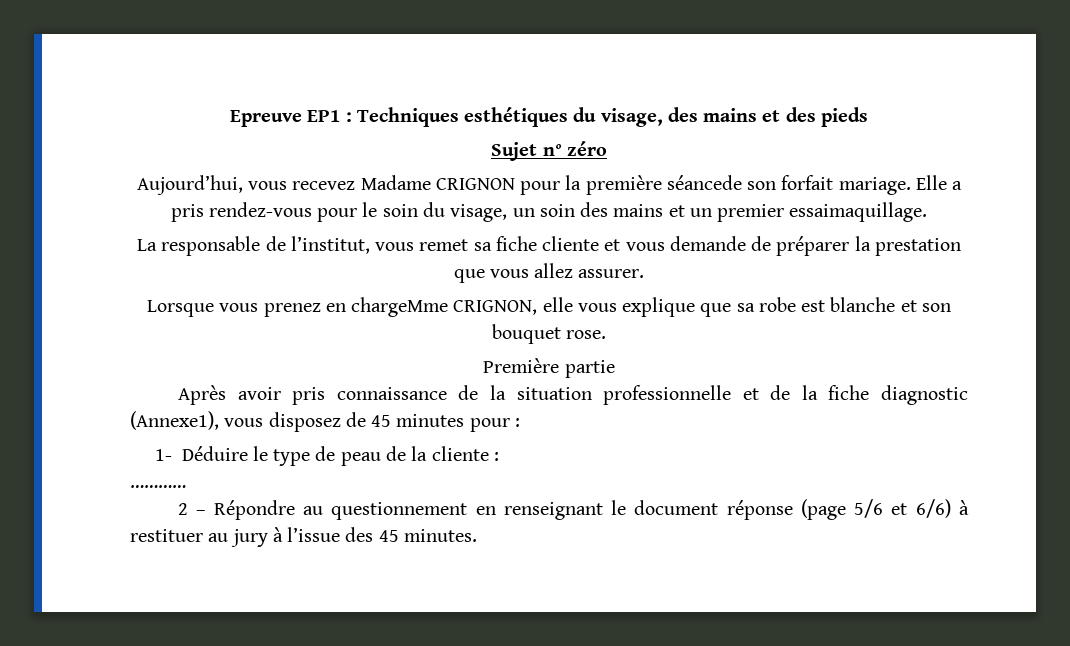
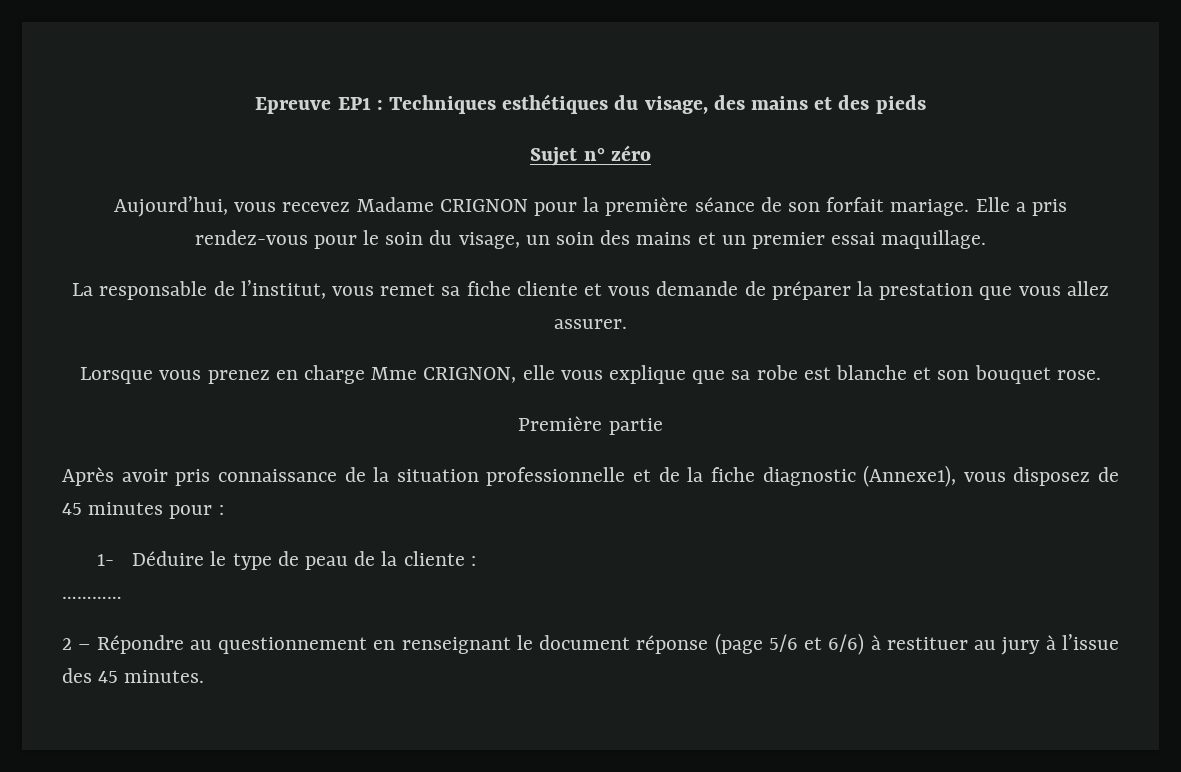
[666,175,742,190] séancede -> [694,197,782,212] séance de
[789,202,928,222] essaimaquillage. -> [831,230,987,249] essai maquillage.
[351,297,449,317] chargeMme -> [303,365,418,384] charge Mme

